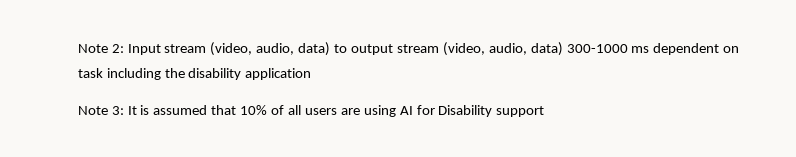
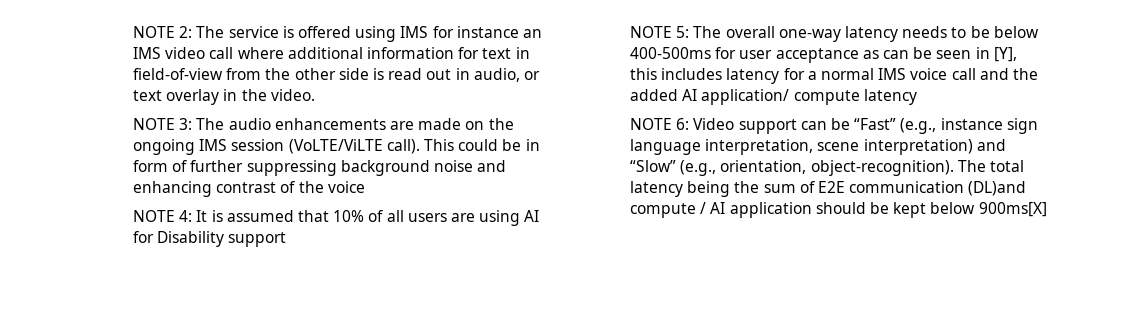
[77,42,740,56] [77,68,312,80] [77,106,124,115] Note 2: Input stream (video, audio, data) to output stream (video, audio, data) 300-1000 ms dependent on task including the disability application // Note 3: -> [133,26,542,42] [133,47,530,59] [133,68,540,82] [133,89,315,105] [133,118,514,130] [133,139,540,155] [133,160,507,176] [133,181,365,197] [133,210,193,222] NOTE 2: The service is offered using IMS for instance an IMS video call where additional information for text in field-of-view from the other side is read out in audio, or text overlay in the video. // NOTE 3: The audio enhancements are made on the ongoing IMS session (VoLTE/ViLTE call). This could be in form of further suppressing background noise and enhancing contrast of the voice // NOTE 4:
(545, 111) none -> [630,26,1039,42] [630,47,1017,63] [630,68,1038,84] [630,89,917,105] [630,118,1038,134] [630,139,1006,155] [630,160,1025,176] [630,181,1027,197] [630,202,1047,218] // NOTE 5: The overall one-way latency needs to be below 400-500ms for user acceptance as can be seen in [Y], this includes latency for a normal IMS voice call and the added AI application/ compute latency // NOTE 6: Video support can be “Fast” (e.g., instance sign language interpretation, scene interpretation) and “Slow” (e.g., orientation, object-recognition). The total latency being the sum of E2E communication (DL)and compute / AI application should be kept below 900ms[X]

